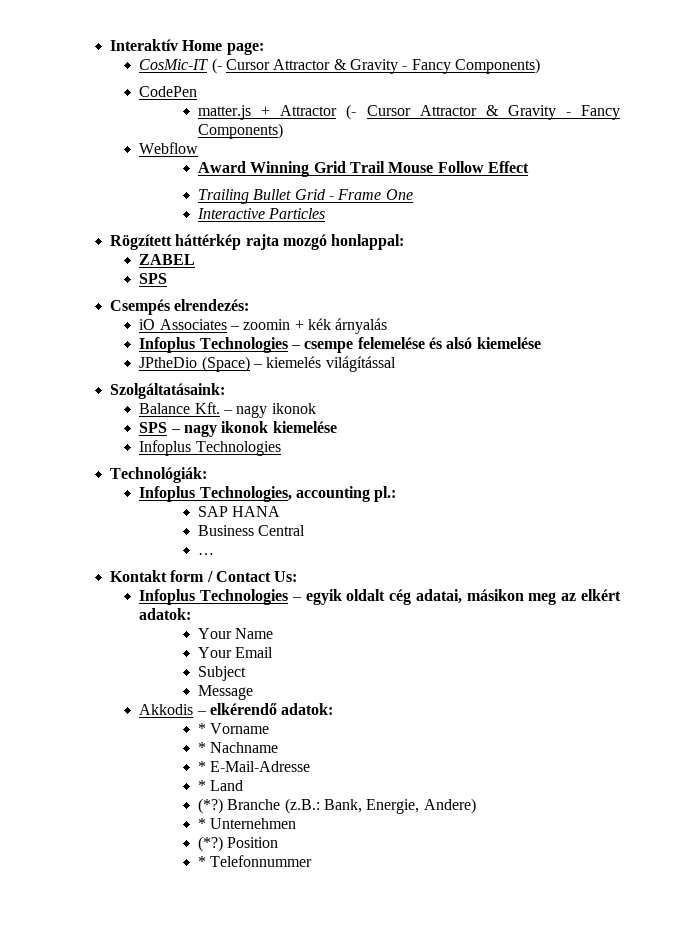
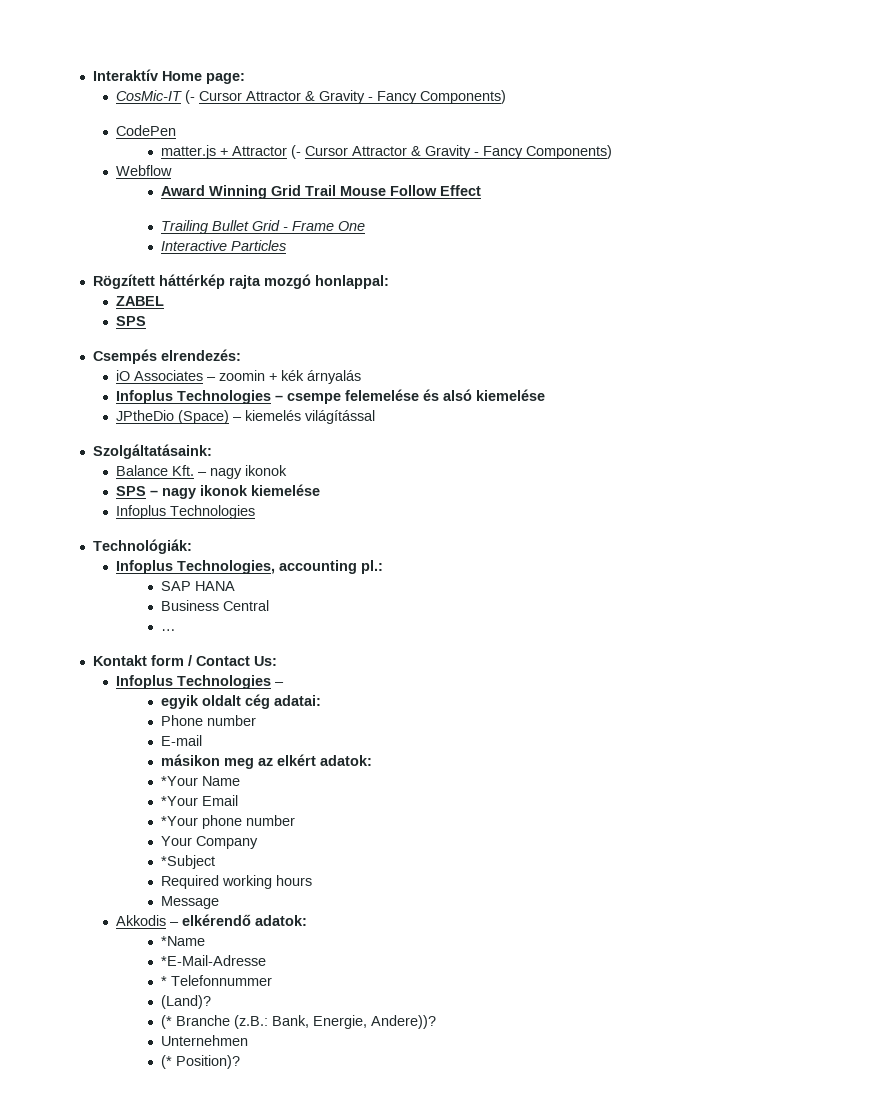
(302, 599) none -> (284, 684) //
[415,589,462,604] adatai, -> [273,695,321,706] [160,715,256,726] [160,735,202,746] adatai: // Phone number // E-mail //
[198,628,233,639] Your -> [160,776,198,786] *Your
[198,647,233,658] Your -> [160,796,198,806] *Your
[198,666,247,681] Subject -> [160,815,295,829] [160,836,258,849] [160,855,215,869] [160,875,312,889] *Your phone number // Your Company // *Subject // Required working hours
[198,723,270,734] [198,742,279,753] [198,761,311,772] [198,780,244,791] [198,798,224,814] * Vorname // * Nachname // * E-Mail-Adresse // * Land // (*?) -> [160,936,205,946] [160,955,266,966] [160,975,272,986] [160,995,211,1009] [160,1015,172,1029] *Name // *E-Mail-Adresse // * Telefonnummer // (Land)? // (*
[423,798,476,814] [198,818,207,829] Andere) // * -> [370,1015,436,1029] Andere))? //
[198,836,279,852] [198,855,313,867] (*?) Position // * Telefonnummer -> [160,1055,240,1069] (* Position)?

